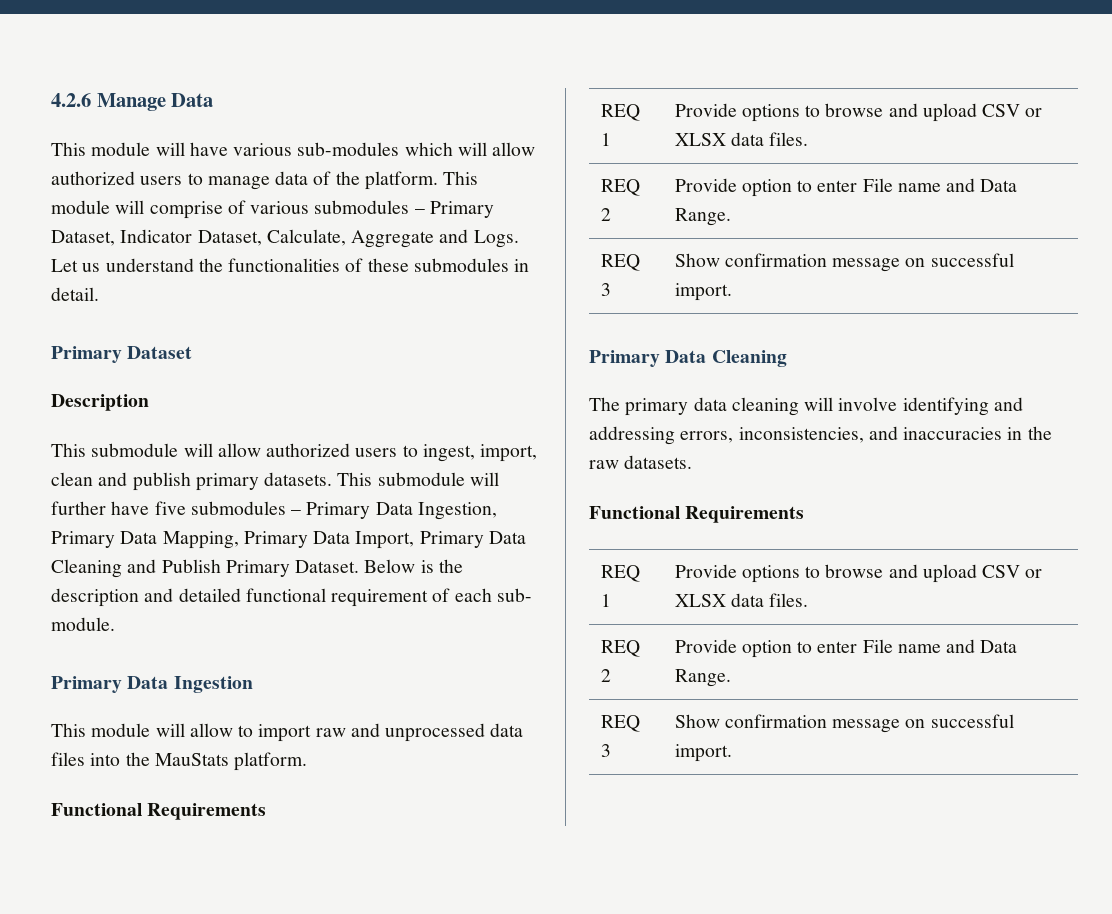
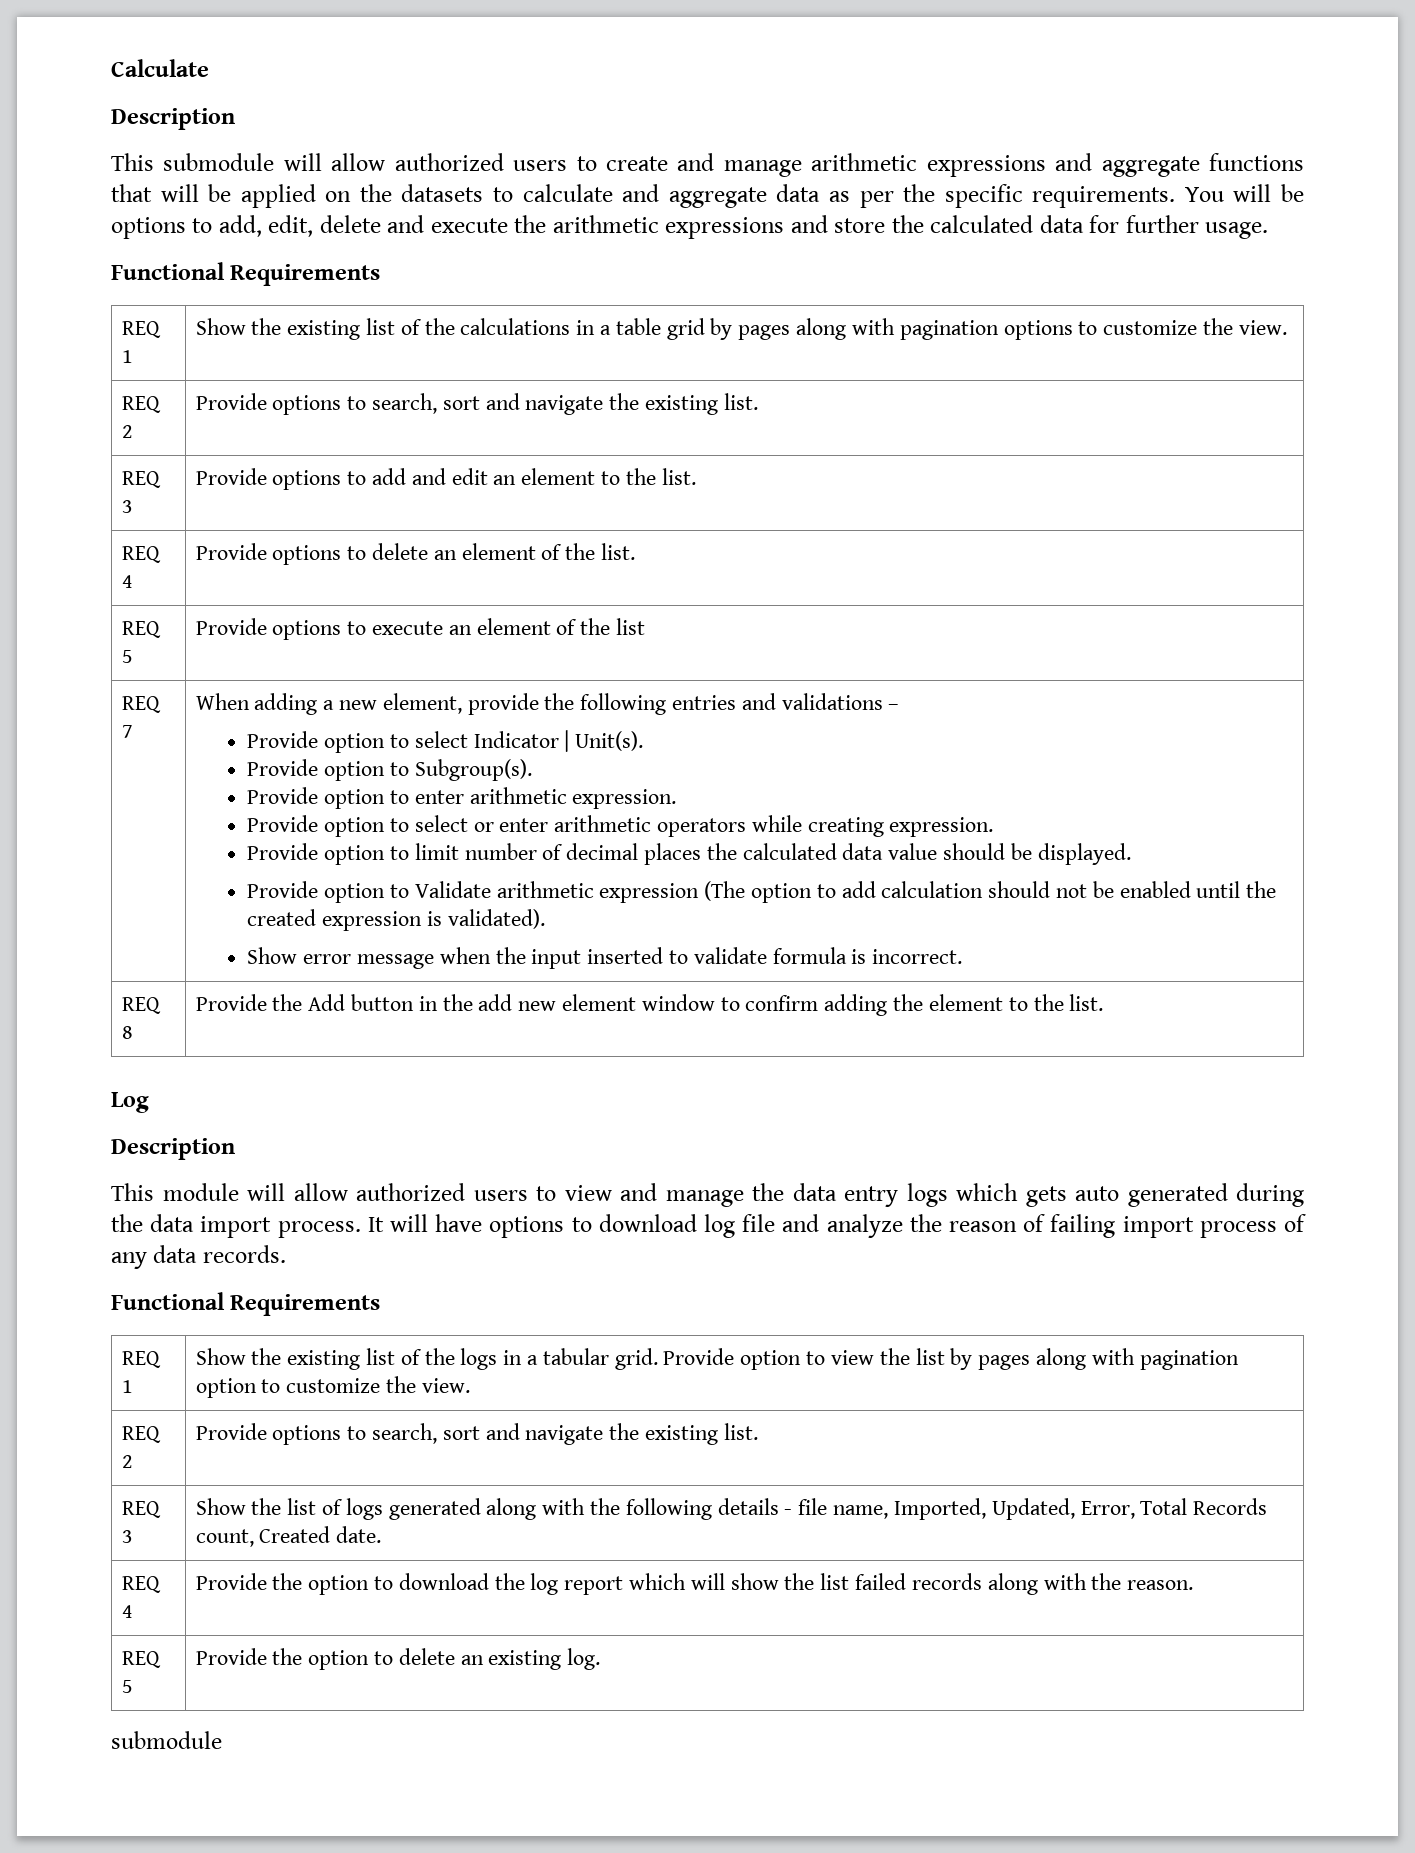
[51,93,214,111] [51,142,536,156] [51,171,479,190] [51,200,494,219] [51,229,519,248] [51,258,530,272] [51,287,99,301] [51,346,193,363] 4.2.6 Manage Data // This module will have various sub-modules which will allow authorized users to manage data of the platform. This module will comprise of various submodules – Primary Dataset, Indicator Dataset, Calculate, Aggregate and Logs. Let us understand the functionalities of these submodules in detail. // Primary Dataset -> [111,59,209,77] Calculate
[422,444,538,462] [51,472,499,491] [51,501,497,520] [51,531,526,549] [51,559,463,578] [51,588,532,607] [51,617,115,631] [51,676,253,693] [51,723,524,742] [51,752,308,771] [51,803,267,820] [600,104,640,121] [600,133,611,146] [674,103,1043,122] [674,132,809,146] [600,179,640,196] [600,208,611,221] [674,178,1018,197] [674,208,731,226] [600,254,640,271] [600,283,611,296] [674,253,1014,272] [674,283,732,301] [589,350,787,367] [589,397,1023,416] [589,426,1052,445] [589,455,693,469] [589,506,805,523] [600,565,640,582] [600,594,611,607] [674,564,1043,583] [674,593,809,607] [600,640,640,657] [600,669,611,682] [674,639,1018,658] [674,669,731,687] [600,715,640,732] [600,744,611,757] [674,714,1014,733] [674,744,732,762] ingest, import, clean and publish primary datasets. This submodule will further have five submodules – Primary Data Ingestion, Primary Data Mapping, Primary Data Import, Primary Data Cleaning and Publish Primary Dataset. Below is the description and detailed functional requirement of each sub- module. // Primary Data Ingestion // This module will allow to import raw and unprocessed data files into the MauStats platform. // Functional Requirements // REQ 1 | Provide options to browse and upload CSV or XLSX data files. // REQ 2 | Provide option to enter File name and Data Range. // REQ 3 | Show confirmation message on successful import. // Primary Data Cleaning // The primary data cleaning will involve identifying and addressing errors, inconsistencies, and inaccuracies in the raw datasets. // Functional Requirements // REQ 1 | Provide options to browse and upload CSV or XLSX data files. // REQ 2 | Provide option to enter File name and Data Range. // REQ 3 | Show confirmation message on successful import. -> [606,153,1304,177] [111,184,1304,208] [111,215,1269,239] [111,262,381,286] [121,321,161,338] [121,350,133,363] [195,318,1287,340] [121,396,161,413] [121,425,133,438] [195,393,758,415] [121,471,161,488] [121,500,133,513] [195,468,696,490] [121,546,161,563] [121,575,133,588] [195,543,636,565] [121,621,161,638] [121,650,133,663] [195,618,646,640] [121,696,161,713] [121,725,133,738] [195,693,899,715] [247,730,644,753] [247,759,532,781] [247,787,677,809] [247,815,994,837] [247,843,1131,865] [247,881,1277,903] [247,909,545,931] [247,947,963,969] [121,997,161,1014] [121,1026,133,1039] [195,994,1104,1016] [111,1092,149,1113] [111,1138,235,1160] [111,1183,1304,1207] [111,1214,1307,1238] [111,1245,286,1269] [111,1292,381,1316] [121,1351,161,1368] [121,1380,133,1393] [195,1348,1239,1370] [195,1376,470,1398] [121,1426,161,1443] [121,1455,133,1468] [195,1423,758,1445] [121,1501,161,1518] [121,1530,133,1543] [195,1498,1268,1520] [195,1526,382,1547] [121,1576,161,1593] [121,1605,133,1618] [195,1573,1194,1595] [121,1651,161,1668] [121,1680,133,1693] [195,1648,601,1670] [111,1731,222,1749] create and manage arithmetic expressions and aggregate functions that will be applied on the datasets to calculate and aggregate data as per the specific requirements. You will be options to add, edit, delete and execute the arithmetic expressions and store the calculated data for further usage. // Functional Requirements // REQ 1 | Show the existing list of the calculations in a table grid by pages along with pagination options to customize the view. // REQ 2 | Provide options to search, sort and navigate the existing list. // REQ 3 | Provide options to add and edit an element to the list. // REQ 4 | Provide options to delete an element of the list. // REQ 5 | Provide options to execute an element of the list // REQ 7 | When adding a new element, provide the following entries and validations – // Provide option to select Indicator | Unit(s). // Provide option to Subgroup(s). // Provide option to enter arithmetic expression. // Provide option to select or enter arithmetic operators while creating expression. // Provide option to limit number of decimal places the calculated data value should be displayed. // Provide option to Validate arithmetic expression (The option to add calculation should not be enabled until the created expression is validated). // Show error message when the input inserted to validate formula is incorrect. // REQ 8 | Provide the Add button in the add new element window to confirm adding the element to the list. // Log // Description // This module will allow authorized users to view and manage the data entry logs which gets auto generated during the data import process. It will have options to download log file and analyze the reason of failing import process of any data records. // Functional Requirements // REQ 1 | Show the existing list of the logs in a tabular grid. Provide option to view the list by pages along with pagination option to customize the view. // REQ 2 | Provide options to search, sort and navigate the existing list. // REQ 3 | Show the list of logs generated along with the following details - file name, Imported, Updated, Error, Total Records count, Created date. // REQ 4 | Provide the option to download the log report which will show the list failed records along with the reason. // REQ 5 | Provide the option to delete an existing log. // submodule

